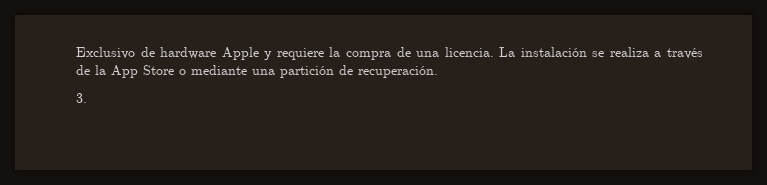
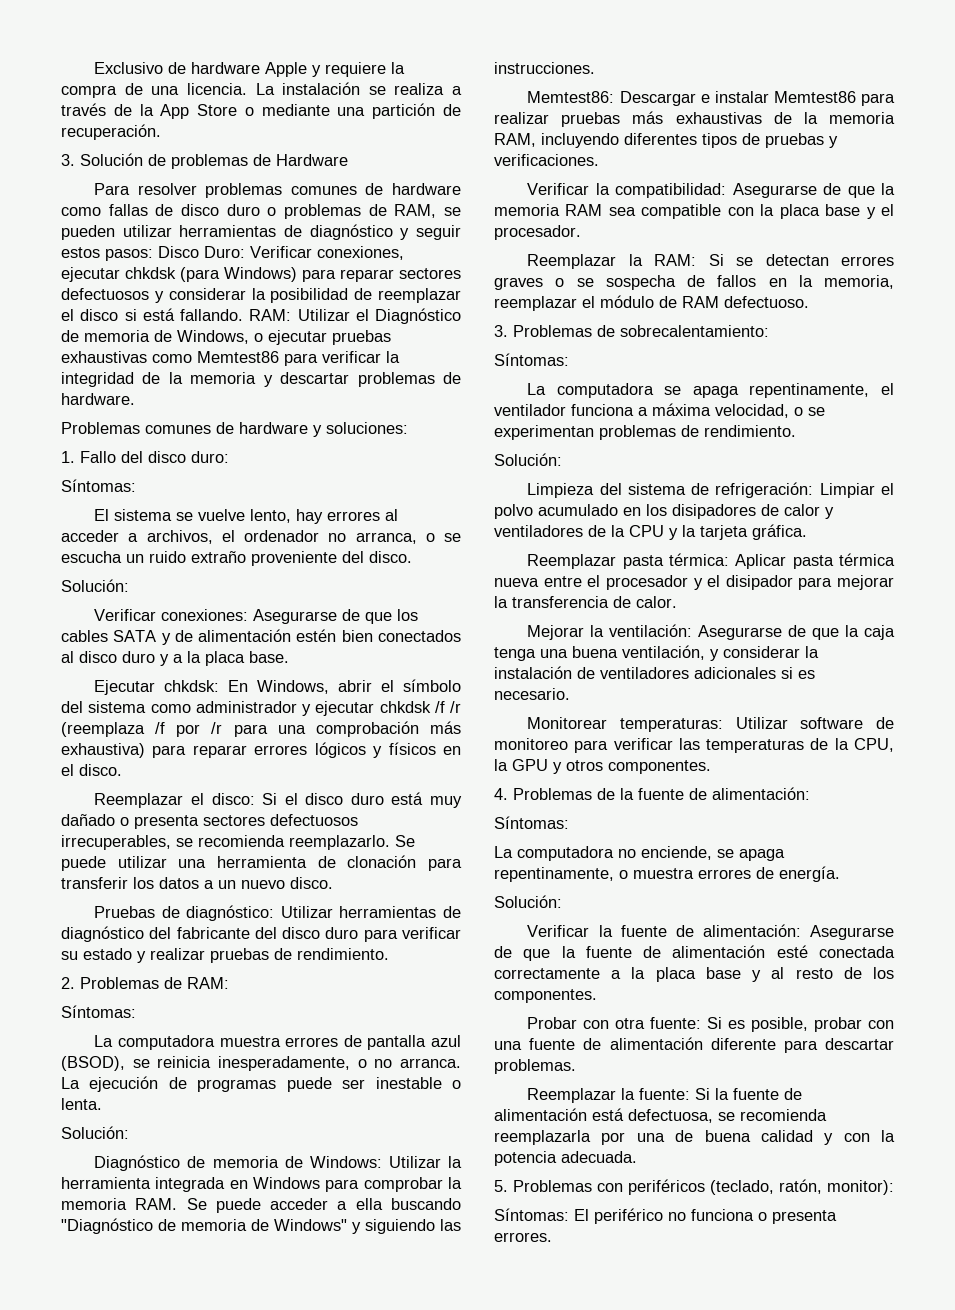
(87, 98) none -> [80,153,348,169] [94,183,462,198] [61,204,462,219] [61,224,461,240] [61,246,404,261] [61,267,461,282] [61,288,461,303] [61,308,461,324] [61,330,391,345] [61,351,400,366] [61,372,461,387] [61,393,135,405] [61,422,408,437] [61,451,229,463] [61,479,136,492] [94,509,399,524] [61,530,461,544] [61,551,412,566] [61,579,129,592] [94,609,419,624] [61,629,461,645] [61,651,289,666] [94,679,462,695] [61,701,461,716] [61,721,461,737] [61,742,461,758] [61,764,122,776] [94,792,462,808] [61,814,358,829] [61,835,415,850] [61,855,463,871] [61,877,333,889] [94,905,461,921] [61,926,461,942] [61,948,389,963] [61,977,229,989] [61,1005,136,1018] [94,1035,461,1050] [61,1056,462,1071] [61,1076,461,1092] [61,1098,102,1110] [61,1126,129,1139] [94,1155,462,1171] [61,1177,462,1192] [61,1198,461,1213] [61,1218,461,1234] [494,62,595,74] [527,91,895,106] [494,111,895,127] [494,133,838,148] [494,154,599,166] [527,183,896,198] [494,204,895,219] [494,225,581,240] [527,254,894,269] [494,275,894,290] [494,295,809,311] [494,325,769,337] [494,353,569,366] [527,383,894,398] [494,403,825,418] [494,425,796,440] [494,453,562,466] [527,482,894,498] [494,504,834,519] [494,524,807,540] [527,553,895,569] [494,575,894,590] [494,596,677,608] [527,624,895,640] [494,645,819,661] [494,666,815,679] [494,688,570,700] [527,717,894,732] [494,738,894,753] [494,759,711,774] [494,787,810,800] [494,816,569,829] [494,846,785,861] [494,866,840,882] [494,895,562,908] [527,924,894,940] [494,945,895,961] [494,967,894,982] [494,989,597,1003] [527,1017,894,1032] [494,1037,894,1053] [494,1059,576,1074] [527,1088,803,1103] [494,1108,827,1123] [494,1130,895,1145] [494,1151,637,1166] [494,1179,894,1195] [494,1208,837,1224] [494,1232,552,1242] Solución de problemas de Hardware // Para resolver problemas comunes de hardware como fallas de disco duro o problemas de RAM, se pueden utilizar herramientas de diagnóstico y seguir estos pasos: Disco Duro: Verificar conexiones, ejecutar chkdsk (para Windows) para reparar sectores defectuosos y considerar la posibilidad de reemplazar el disco si está fallando. RAM: Utilizar el Diagnóstico de memoria de Windows, o ejecutar pruebas exhaustivas como Memtest86 para verificar la integridad de la memoria y descartar problemas de hardware. // Problemas comunes de hardware y soluciones: // 1. Fallo del disco duro: // Síntomas: // El sistema se vuelve lento, hay errores al acceder a archivos, el ordenador no arranca, o se escucha un ruido extraño proveniente del disco. // Solución: // Verificar conexiones: Asegurarse de que los cables SATA y de alimentación estén bien conectados al disco duro y a la placa base. // Ejecutar chkdsk: En Windows, abrir el símbolo del sistema como administrador y ejecutar chkdsk /f /r (reemplaza /f por /r para una comprobación más exhaustiva) para reparar errores lógicos y físicos en el disco. // Reemplazar el disco: Si el disco duro está muy dañado o presenta sectores defectuosos irrecuperables, se recomienda reemplazarlo. Se puede utilizar una herramienta de clonación para transferir los datos a un nuevo disco. // Pruebas de diagnóstico: Utilizar herramientas de diagnóstico del fabricante del disco duro para verificar su estado y realizar pruebas de rendimiento. // 2. Problemas de RAM: // Síntomas: // La computadora muestra errores de pantalla azul (BSOD), se reinicia inesperadamente, o no arranca. La ejecución de programas puede ser inestable o lenta. // Solución: // Diagnóstico de memoria de Windows: Utilizar la herramienta integrada en Windows para comprobar la memoria RAM. Se puede acceder a ella buscando "Diagnóstico de memoria de Windows" y siguiendo las instrucciones. // Memtest86: Descargar e instalar Memtest86 para realizar pruebas más exhaustivas de la memoria RAM, incluyendo diferentes tipos de pruebas y verificaciones. // Verificar la compatibilidad: Asegurarse de que la memoria RAM sea compatible con la placa base y el procesador. // Reemplazar la RAM: Si se detectan errores graves o se sospecha de fallos en la memoria, reemplazar el módulo de RAM defectuoso. // 3. Problemas de sobrecalentamiento: // Síntomas: // La computadora se apaga repentinamente, el ventilador funciona a máxima velocidad, o se experimentan problemas de rendimiento. // Solución: // Limpieza del sistema de refrigeración: Limpiar el polvo acumulado en los disipadores de calor y ventiladores de la CPU y la tarjeta gráfica. // Reemplazar pasta térmica: Aplicar pasta térmica nueva entre el procesador y el disipador para mejorar la transferencia de calor. // Mejorar la ventilación: Asegurarse de que la caja tenga una buena ventilación, y considerar la instalación de ventiladores adicionales si es necesario. // Monitorear temperaturas: Utilizar software de monitoreo para verificar las temperaturas de la CPU, la GPU y otros componentes. // 4. Problemas de la fuente de alimentación: // Síntomas: // La computadora no enciende, se apaga repentinamente, o muestra errores de energía. // Solución: // Verificar la fuente de alimentación: Asegurarse de que la fuente de alimentación esté conectada correctamente a la placa base y al resto de los componentes. // Probar con otra fuente: Si es posible, probar con una fuente de alimentación diferente para descartar problemas. // Reemplazar la fuente: Si la fuente de alimentación está defectuosa, se recomienda reemplazarla por una de buena calidad y con la potencia adecuada. // 5. Problemas con periféricos (teclado, ratón, monitor): // Síntomas: El periférico no funciona o presenta errores.

